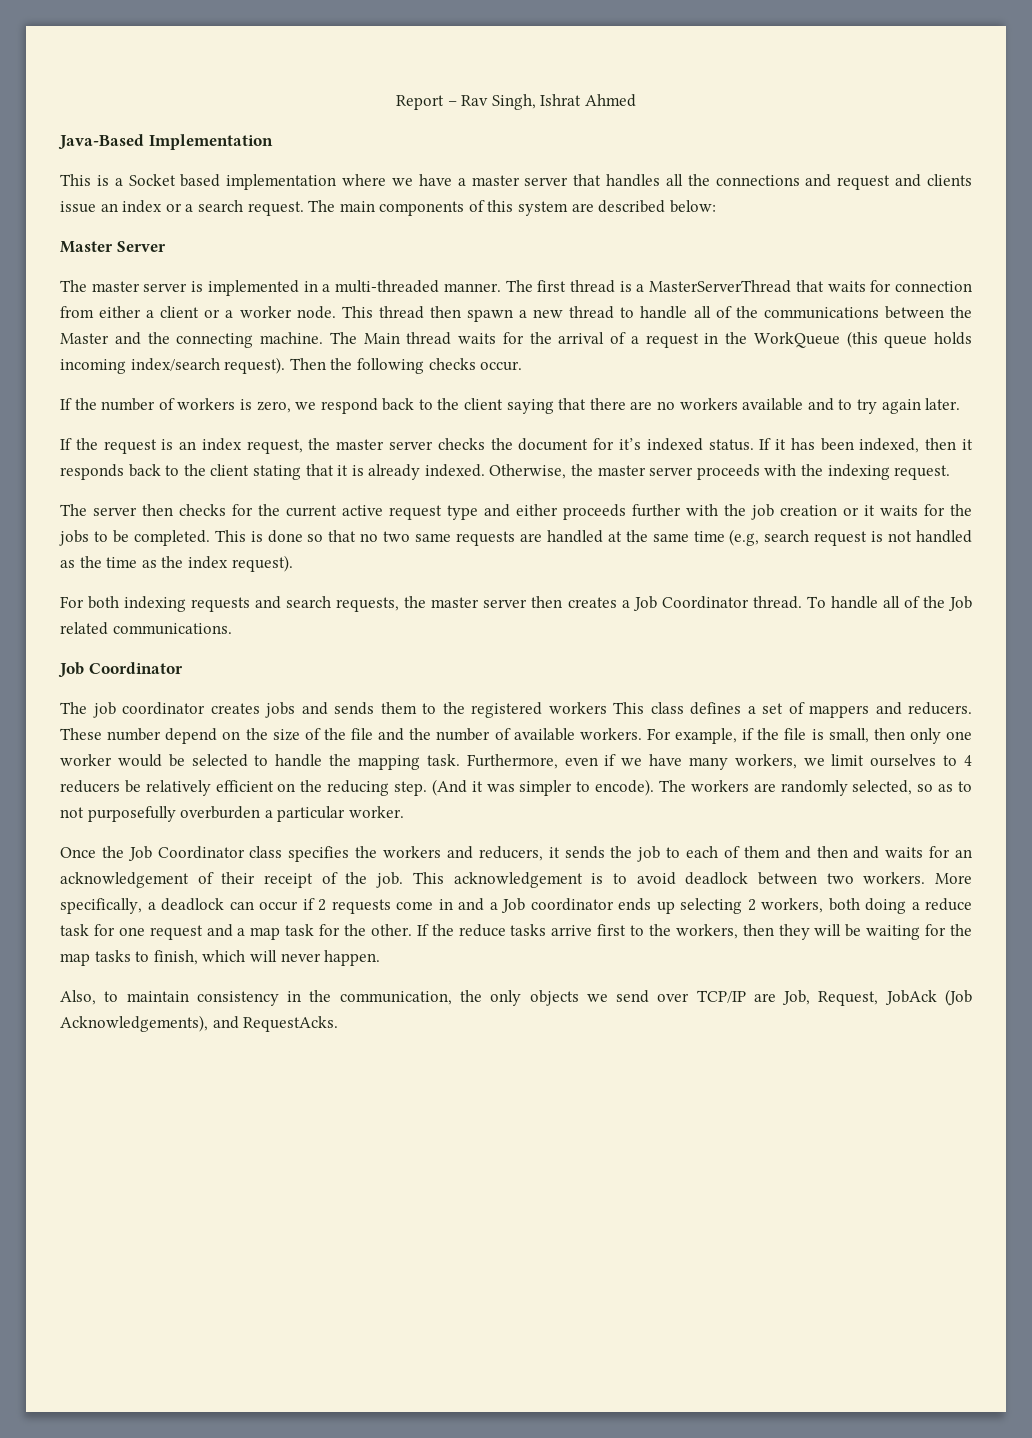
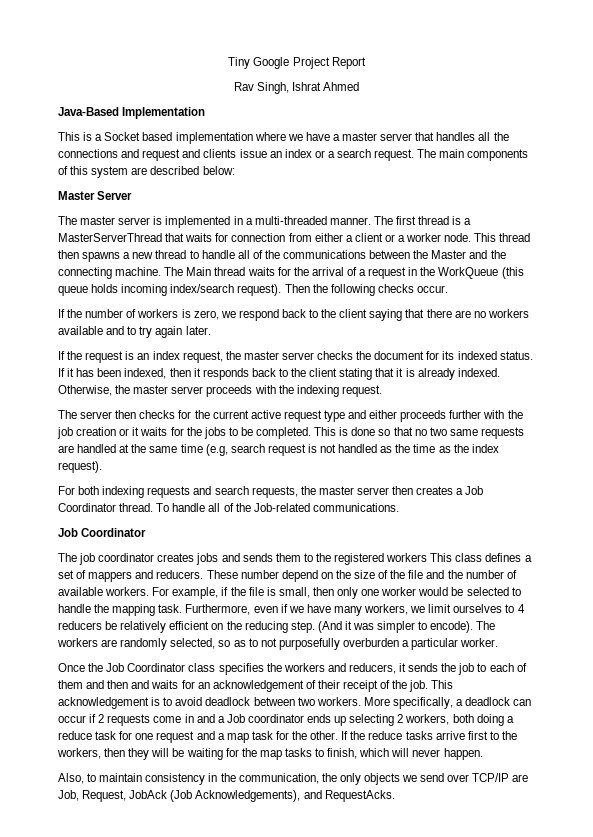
(396, 102) none -> [228,57,330,69] Tiny Google Project
[447,101,457,106] – -> (366, 63) //
[466,309,513,322] spawn -> [82,252,121,262] spawns
[618,438,641,450] it’s -> [442,351,455,360] its
[947,596,972,611] [60,622,108,635] Job related -> [253,503,310,512] Job-related

